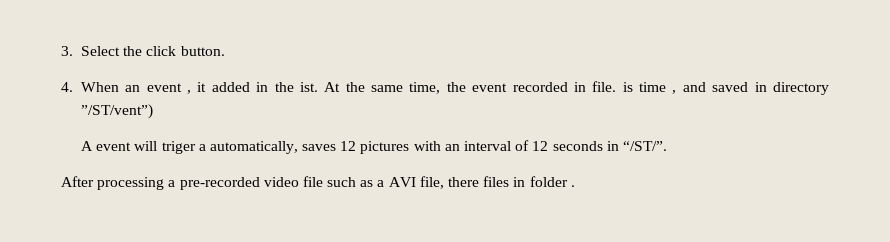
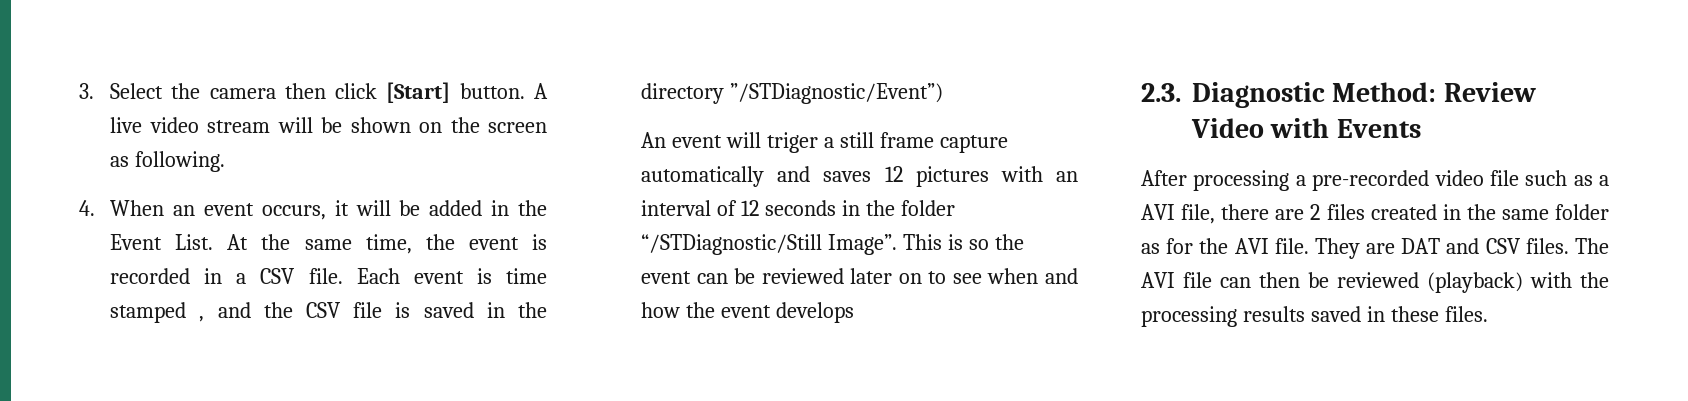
[146,46,225,56] click button. -> [209,82,549,103] [110,117,547,133] [110,151,226,172] camera then click [Start] button. A live video stream will be shown on the screen as following.
[187,82,207,94] , it -> [261,200,421,220] occurs, it will be
[299,82,318,92] ist. -> [110,234,214,250] Event List.
(508, 87) none -> [532,234,548,250] is
[592,81,617,92] file. -> [236,268,464,284] a CSV file. Each event
(667, 87) none -> [110,302,187,323] stamped
[712,82,829,95] [80,104,153,119] [80,141,298,154] saved in directory ”/ST/vent”) // A event will triger a automatically, -> [263,302,548,318] [641,83,944,104] [641,132,1008,153] [641,166,811,187] the CSV file is saved in the directory ”/STDiagnostic/Event”) // An event will triger a still frame capture automatically and
[622,141,667,151] “/ST/”. -> [865,200,955,216] [641,234,1024,255] [641,268,1078,284] [641,302,854,323] [1141,82,1536,108] [1191,118,1421,138] the folder “/STDiagnostic/Still Image”. This is so the event can be reviewed later on to see when and how the event develops // 2.3. Diagnostic Method: Review Video with Events
[483,176,575,187] files in folder . -> [1275,204,1609,220] [1141,238,1609,259] [1141,272,1609,293] [1141,306,1488,327] are 2 files created in the same folder as for the AVI file. They are DAT and CSV files. The AVI file can then be reviewed (playback) with the processing results saved in these files.

